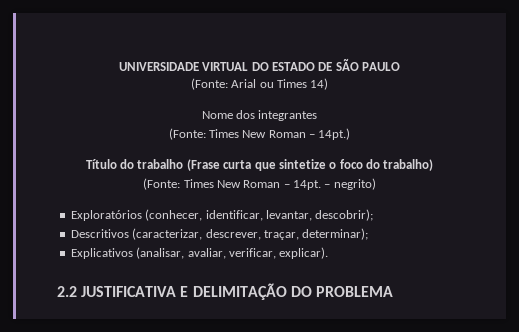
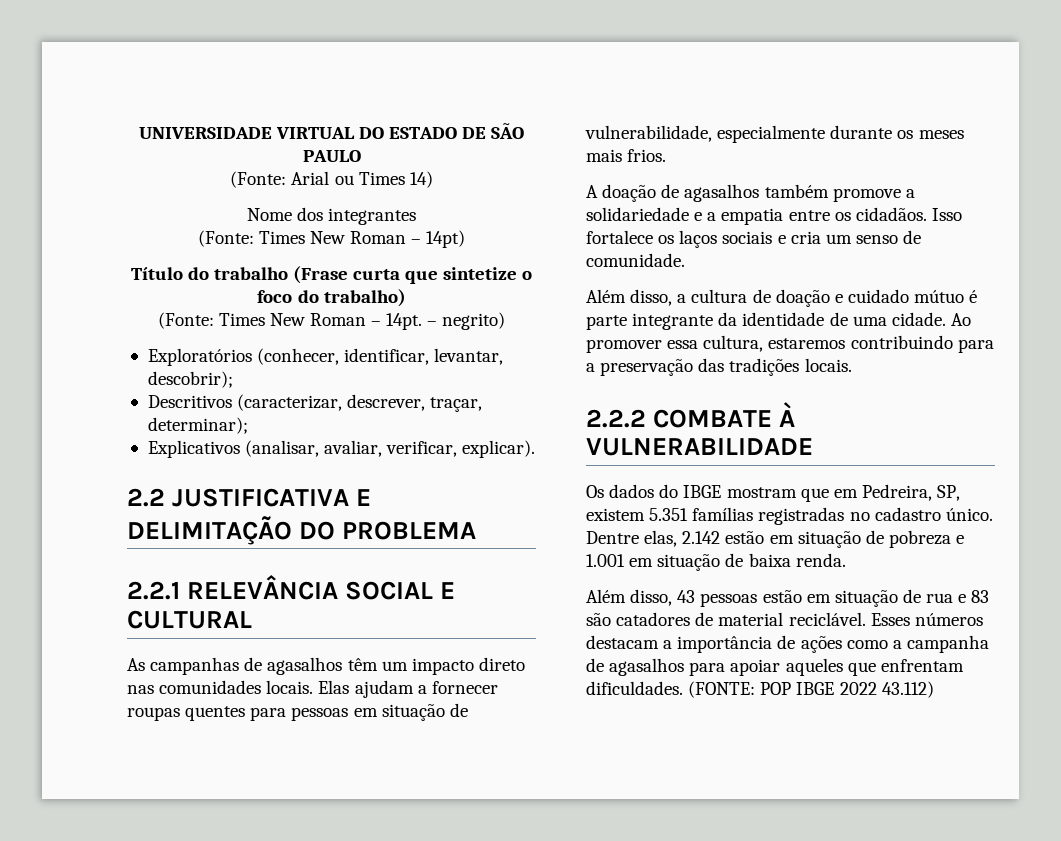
[318,128,351,140] 14pt.) -> [426,230,466,248] 14pt)
(393, 291) none -> [127,575,456,600] [127,610,252,629] [127,657,525,675] [127,680,498,698] [127,703,468,721] [585,125,964,143] [586,149,667,162] [586,184,915,202] [586,207,962,225] [586,230,922,248] [586,253,685,267] [586,289,978,307] [586,312,971,330] [586,335,994,353] [586,358,852,376] [586,402,796,428] [586,438,813,456] [586,484,961,502] [586,507,993,525] [586,530,965,548] [586,553,846,571] [586,589,990,607] [586,612,983,626] [586,635,989,653] [586,658,964,676] [586,681,934,698] // 2.2.1 RELEVÂNCIA SOCIAL E CULTURAL // As campanhas de agasalhos têm um impacto direto nas comunidades locais. Elas ajudam a fornecer roupas quentes para pessoas em situação de vulnerabilidade, especialmente durante os meses mais frios. // A doação de agasalhos também promove a solidariedade e a empatia entre os cidadãos. Isso fortalece os laços sociais e cria um senso de comunidade. // Além disso, a cultura de doação e cuidado mútuo é parte integrante da identidade de uma cidade. Ao promover essa cultura, estaremos contribuindo para a preservação das tradições locais. // 2.2.2 COMBATE À VULNERABILIDADE // Os dados do IBGE mostram que em Pedreira, SP, existem 5.351 famílias registradas no cadastro único. Dentre elas, 2.142 estão em situação de pobreza e 1.001 em situação de baixa renda. // Além disso, 43 pessoas estão em situação de rua e 83 são catadores de material reciclável. Esses números destacam a importância de ações como a campanha de agasalhos para apoiar aqueles que enfrentam dificuldades. (FONTE: POP IBGE 2022 43.112)

